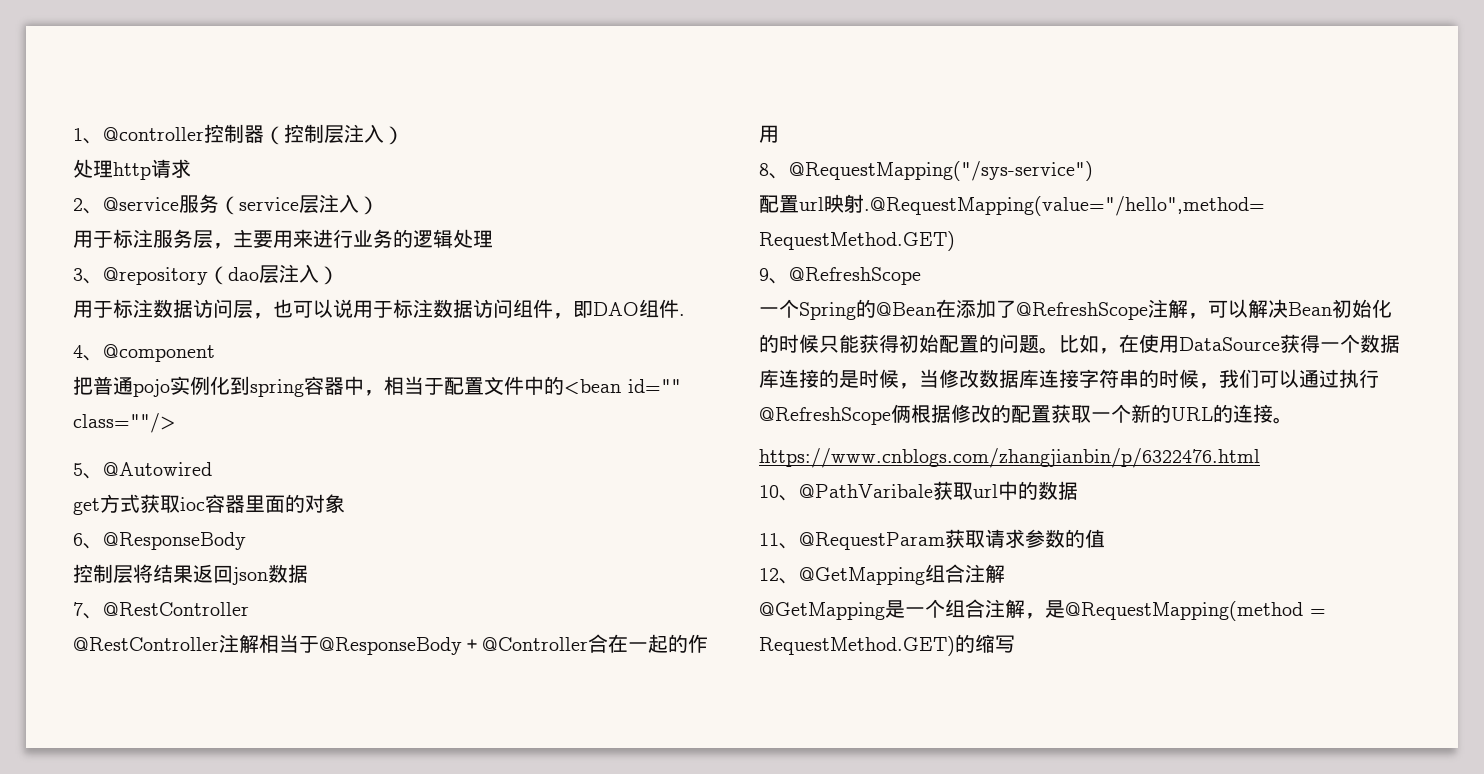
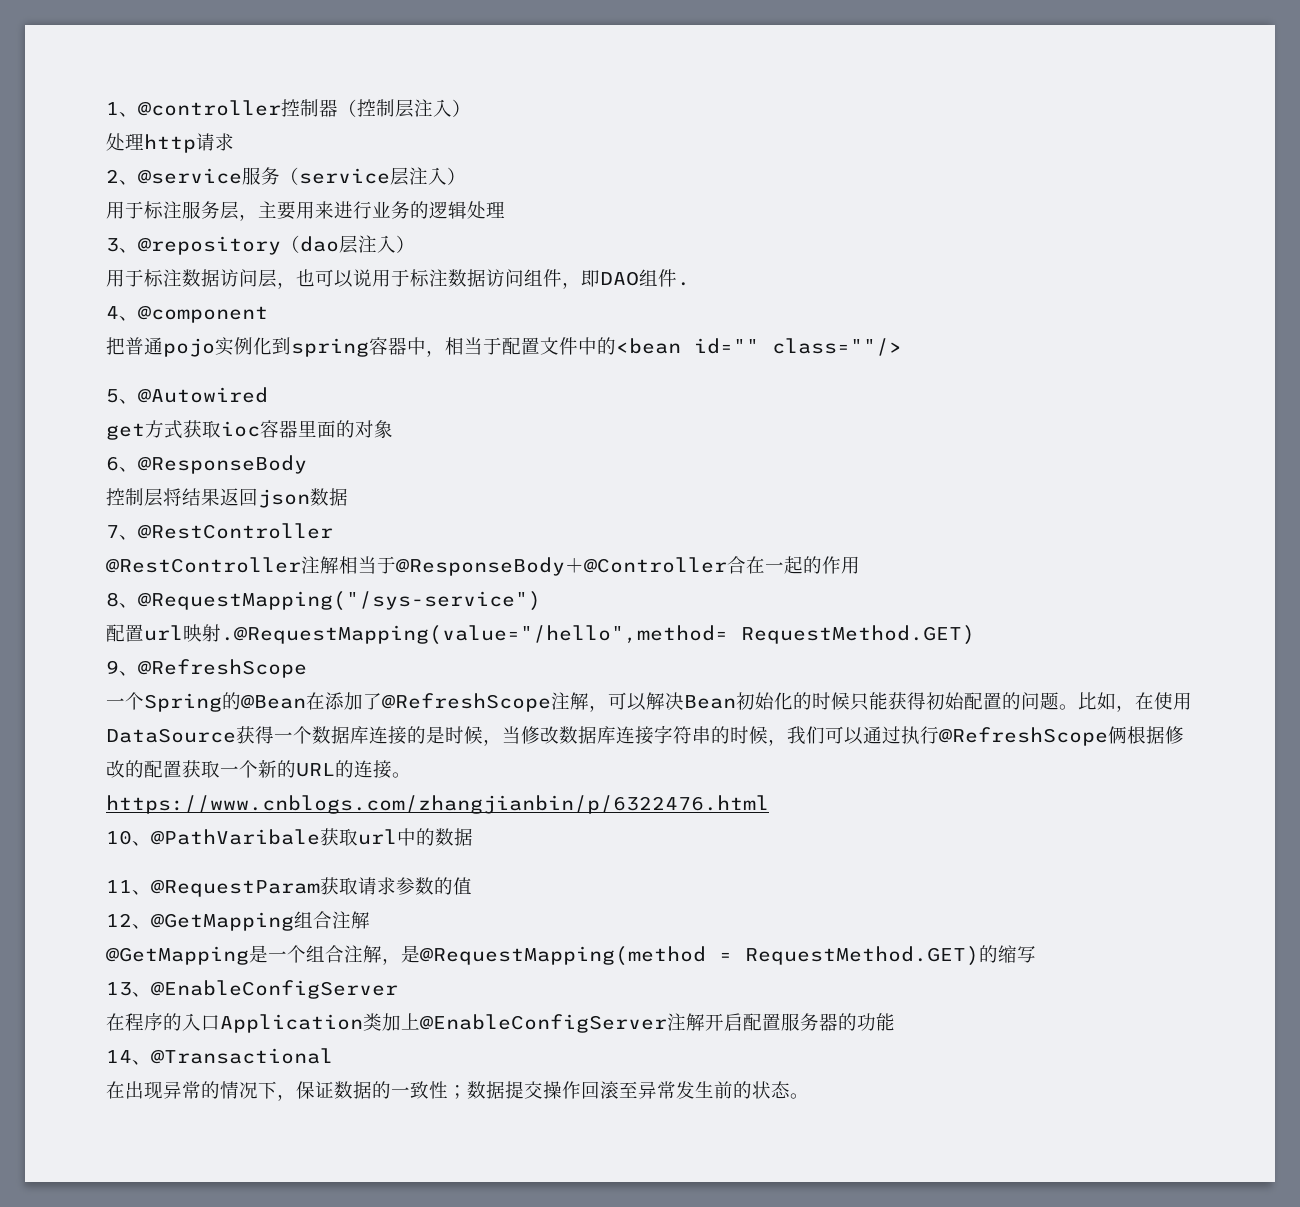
(1015, 644) none -> [106,980,398,999] [106,1013,895,1033] [106,1048,333,1065] [106,1081,809,1101] // 13、@EnableConfigServer // 在程序的入口Application类加上@EnableConfigServer注解开启配置服务器的功能 // 14、@Transactional // 在出现异常的情况下，保证数据的一致性；数据提交操作回滚至异常发生前的状态。

